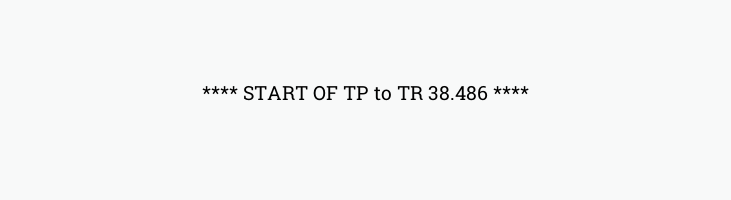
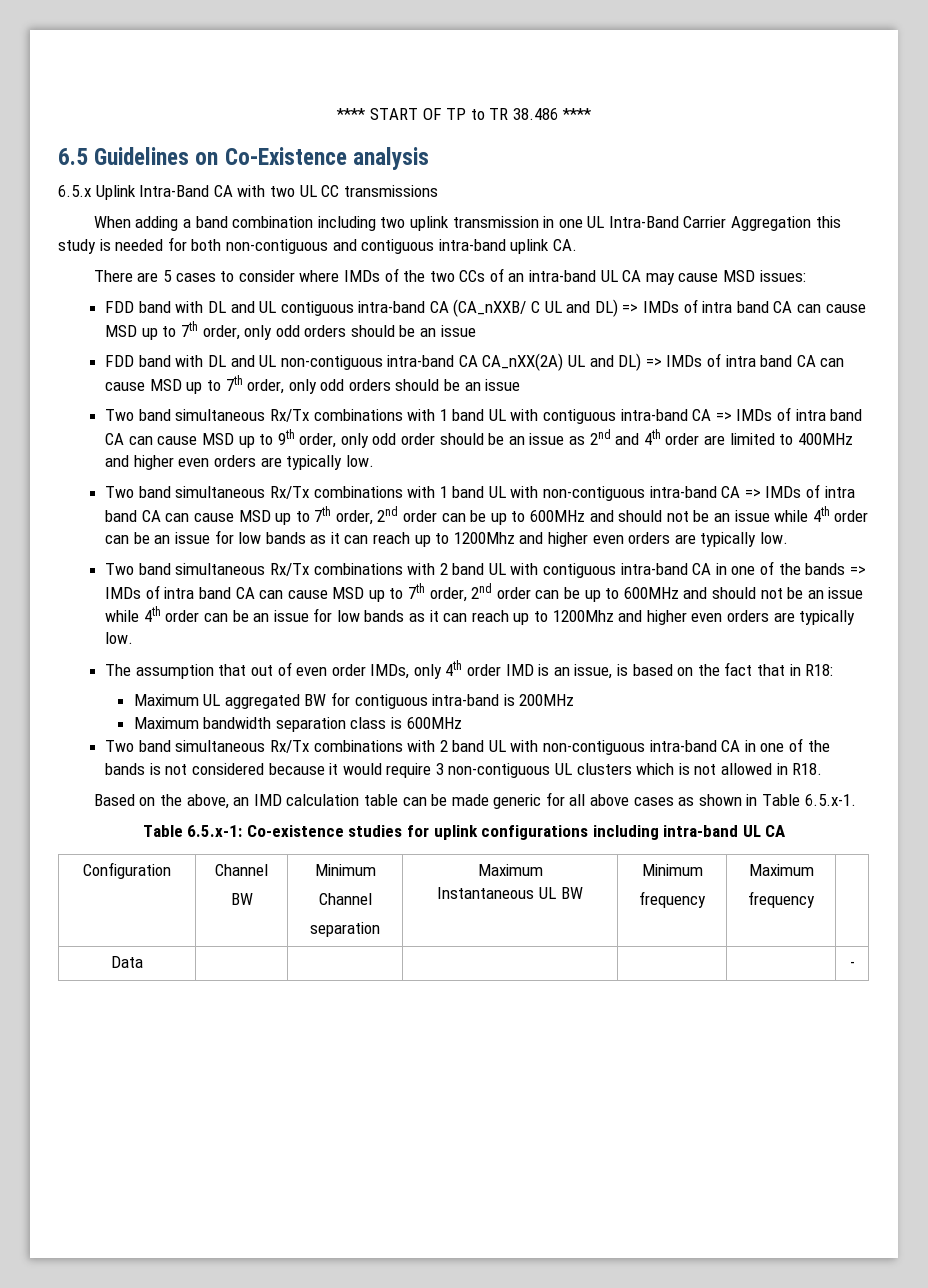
(530, 93) none -> [58,147,429,170] [58,185,438,200] [93,216,841,231] [58,237,577,254] [93,268,806,285] [105,299,866,317] [105,321,476,340] [105,353,845,371] [105,375,521,394] [105,407,863,424] [105,429,853,448] [105,455,374,470] [105,484,855,501] [105,506,869,525] [105,530,788,547] [105,561,866,578] [105,583,864,602] [105,606,856,625] [105,632,134,644] [105,660,834,679] [133,692,575,709] [133,717,462,732] [105,738,830,755] [105,763,823,778] [93,792,856,809] [142,825,786,840] [83,862,171,879] [215,864,268,876] [230,893,253,905] [314,864,376,876] [318,893,372,905] [310,922,380,937] [477,864,543,876] [437,887,583,899] [641,864,703,876] [639,891,706,908] [748,864,814,876] [748,891,815,908] [111,956,143,968] [849,961,855,968] // 6.5 Guidelines on Co-Existence analysis // 6.5.x Uplink Intra-Band CA with two UL CC transmissions // When adding a band combination including two uplink transmission in one UL Intra-Band Carrier Aggregation this study is needed for both non-contiguous and contiguous intra-band uplink CA. // There are 5 cases to consider where IMDs of the two CCs of an intra-band UL CA may cause MSD issues: // FDD band with DL and UL contiguous intra-band CA (CA_nXXB/ C UL and DL) => IMDs of intra band CA can cause MSD up to 7th order, only odd orders should be an issue // FDD band with DL and UL non-contiguous intra-band CA CA_nXX(2A) UL and DL) => IMDs of intra band CA can cause MSD up to 7th order, only odd orders should be an issue // Two band simultaneous Rx/Tx combinations with 1 band UL with contiguous intra-band CA => IMDs of intra band CA can cause MSD up to 9th order, only odd order should be an issue as 2nd and 4th order are limited to 400MHz and higher even orders are typically low. // Two band simultaneous Rx/Tx combinations with 1 band UL with non-contiguous intra-band CA => IMDs of intra band CA can cause MSD up to 7th order, 2nd order can be up to 600MHz and should not be an issue while 4th order can be an issue for low bands as it can reach up to 1200Mhz and higher even orders are typically low. // Two band simultaneous Rx/Tx combinations with 2 band UL with contiguous intra-band CA in one of the bands => IMDs of intra band CA can cause MSD up to 7th order, 2nd order can be up to 600MHz and should not be an issue while 4th order can be an issue for low bands as it can reach up to 1200Mhz and higher even orders are typically low. // The assumption that out of even order IMDs, only 4th order IMD is an issue, is based on the fact that in R18: // Maximum UL aggregated BW for contiguous intra-band is 200MHz // Maximum bandwidth separation class is 600MHz // Two band simultaneous Rx/Tx combinations with 2 band UL with non-contiguous intra-band CA in one of the bands is not considered because it would require 3 non-contiguous UL clusters which is not allowed in R18. // Based on the above, an IMD calculation table can be made generic for all above cases as shown in Table 6.5.x-1. // Table 6.5.x-1: Co-existence studies for uplink configurations including intra-band UL CA // Configuration | Channel // BW | Minimum // Channel // separation | Maximum // Instantaneous UL BW | Minimum // frequency | Maximum // frequency | // Data | | | | | | -

